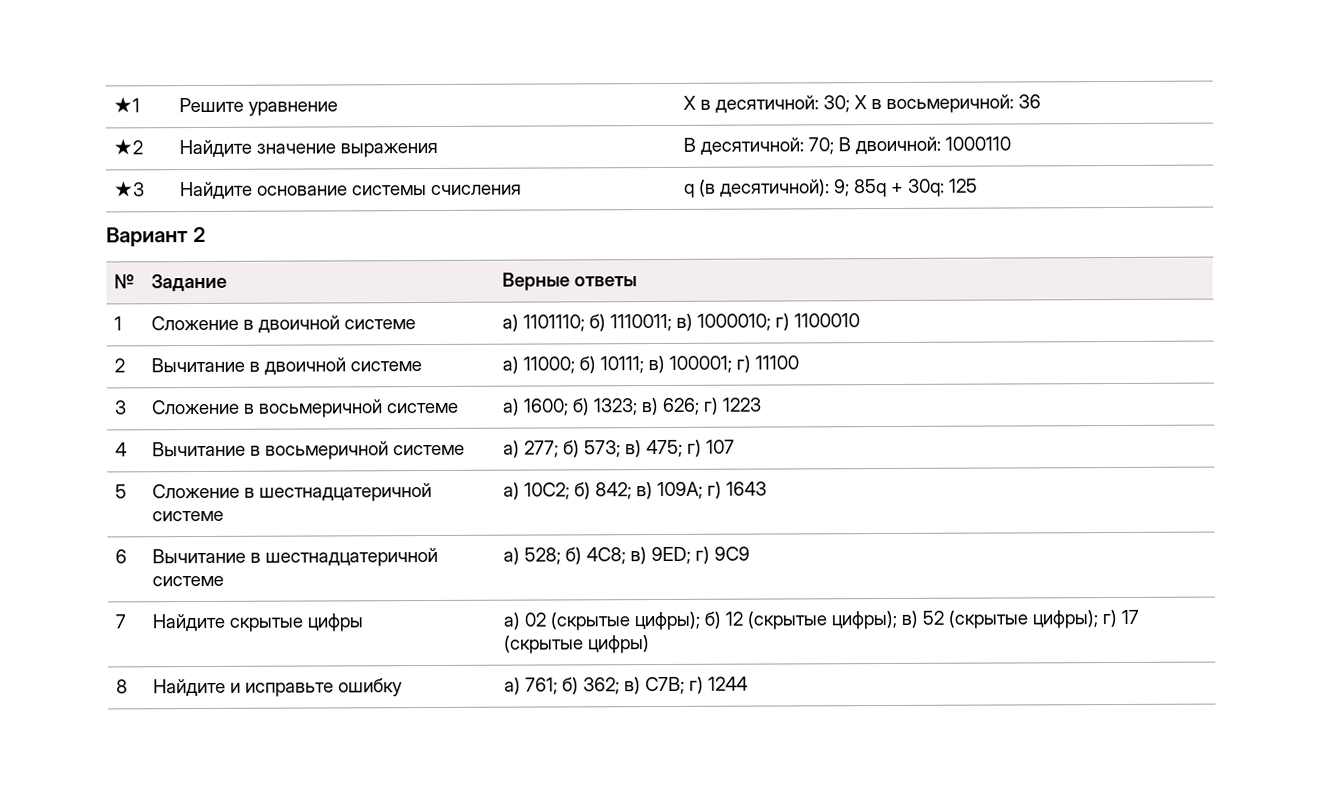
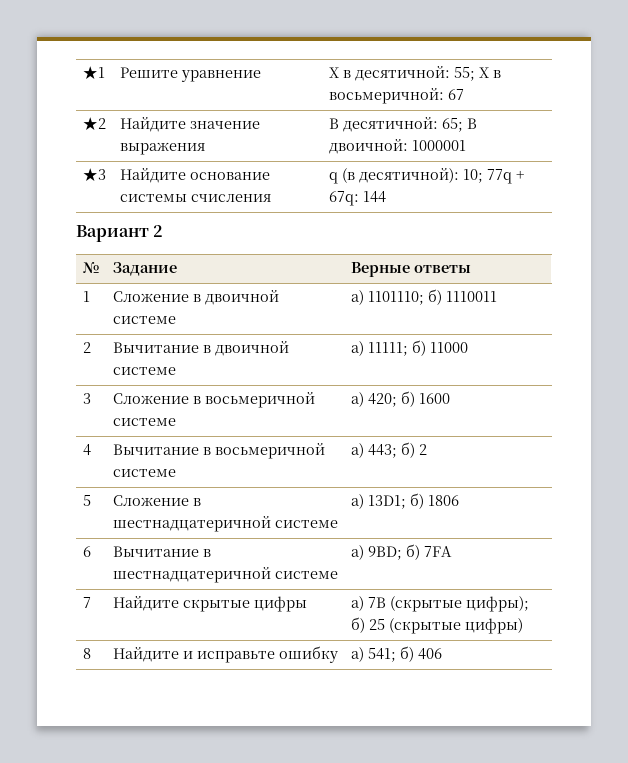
[823,95,851,113] 30; -> [453,67,475,81] 55;
[1018,94,1042,109] 36 -> [447,89,464,100] 67
[808,137,835,155] 70; -> [441,118,463,132] 65;
[945,136,1012,151] 1000110 -> [411,140,466,151] 1000001
[834,178,979,198] 9; 85q + 30q: 125 -> [462,169,524,184] [328,191,386,206] 10; 77q + 67q: 144
[610,313,861,332] 1110011; в) 1000010; г) 1100010 -> [445,291,497,302] 1110011
[523,355,800,374] 11000; б) 10111; в) 100001; г) 11100 -> [367,340,468,356] 11111; б) 11000
[523,397,763,416] 1600; б) 1323; в) 626; г) 1223 -> [367,391,450,407] 420; б) 1600
[524,439,736,458] 277; б) 573; в) 475; г) 107 -> [367,442,427,458] 443; б) 2
[524,481,768,500] 10C2; б) 842; в) 109A; г) 1643 -> [367,493,459,509] 13D1; б) 1806
[524,546,751,565] 528; б) 4C8; в) 9ED; г) 9C9 -> [367,544,452,560] 9BD; б) 7FA
[524,612,547,627] 02 -> [367,597,386,608] 7B
[725,609,1140,630] 12 (скрытые цифры); в) 52 (скрытые цифры); г) 17 -> [368,619,385,630] 25
[525,676,749,695] 761; б) 362; в) C7B; г) 1244 -> [367,646,442,662] 541; б) 406

